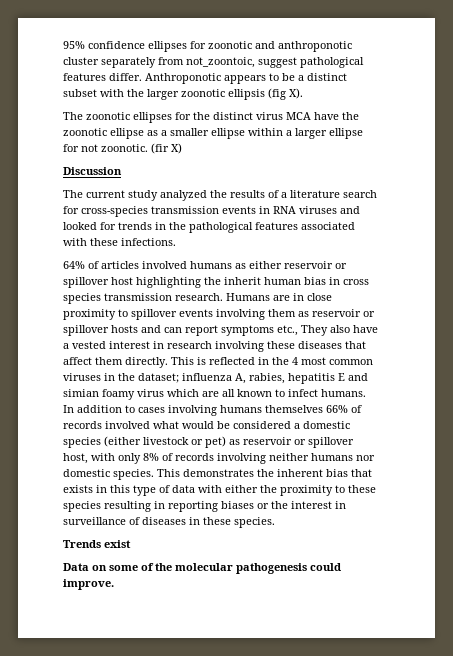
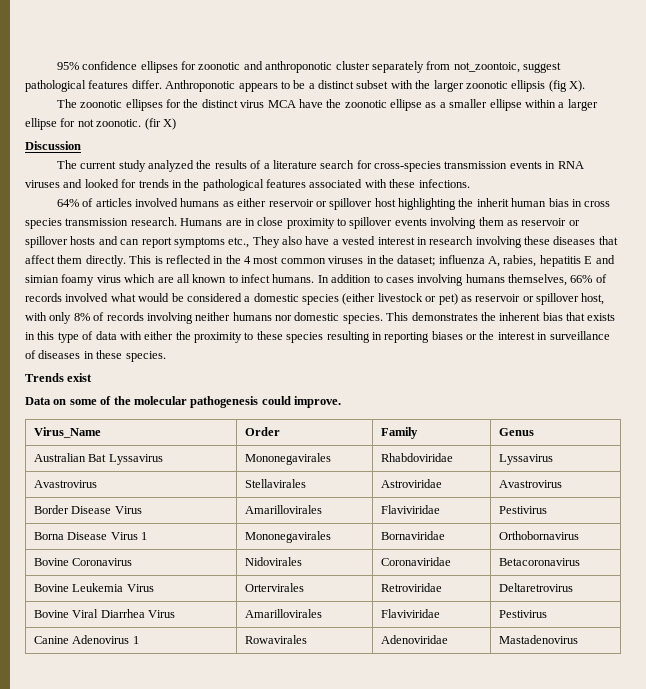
[265,405,323,413] themselves -> [508,274,567,286] themselves,
(114, 584) none -> [33,427,101,438] [244,427,280,436] [380,427,418,439] [498,428,534,436] [33,453,163,465] [244,453,331,465] [380,453,453,462] [498,454,553,465] [33,480,97,488] [244,479,306,488] [380,479,442,488] [498,480,562,488] [33,505,142,514] [244,505,322,514] [380,505,440,514] [498,506,547,514] [33,532,147,540] [244,531,331,543] [380,531,445,540] [498,531,579,540] [33,558,133,566] [244,557,302,566] [380,557,451,566] [498,558,580,566] [33,583,154,592] [244,583,304,592] [380,583,442,592] [498,583,573,592] [33,609,175,618] [244,609,322,618] [380,609,440,618] [498,610,547,618] [33,635,139,644] [244,635,307,644] [380,635,448,644] [498,635,578,644] // Virus_Name | Order | Family | Genus // Australian Bat Lyssavirus | Mononegavirales | Rhabdoviridae | Lyssavirus // Avastrovirus | Stellavirales | Astroviridae | Avastrovirus // Border Disease Virus | Amarillovirales | Flaviviridae | Pestivirus // Borna Disease Virus 1 | Mononegavirales | Bornaviridae | Orthobornavirus // Bovine Coronavirus | Nidovirales | Coronaviridae | Betacoronavirus // Bovine Leukemia Virus | Ortervirales | Retroviridae | Deltaretrovirus // Bovine Viral Diarrhea Virus | Amarillovirales | Flaviviridae | Pestivirus // Canine Adenovirus 1 | Rowavirales | Adenoviridae | Mastadenovirus

